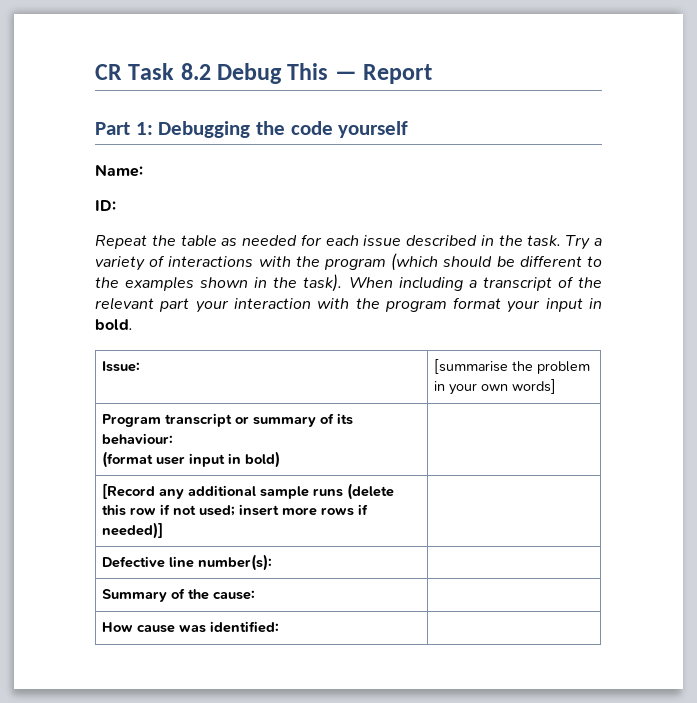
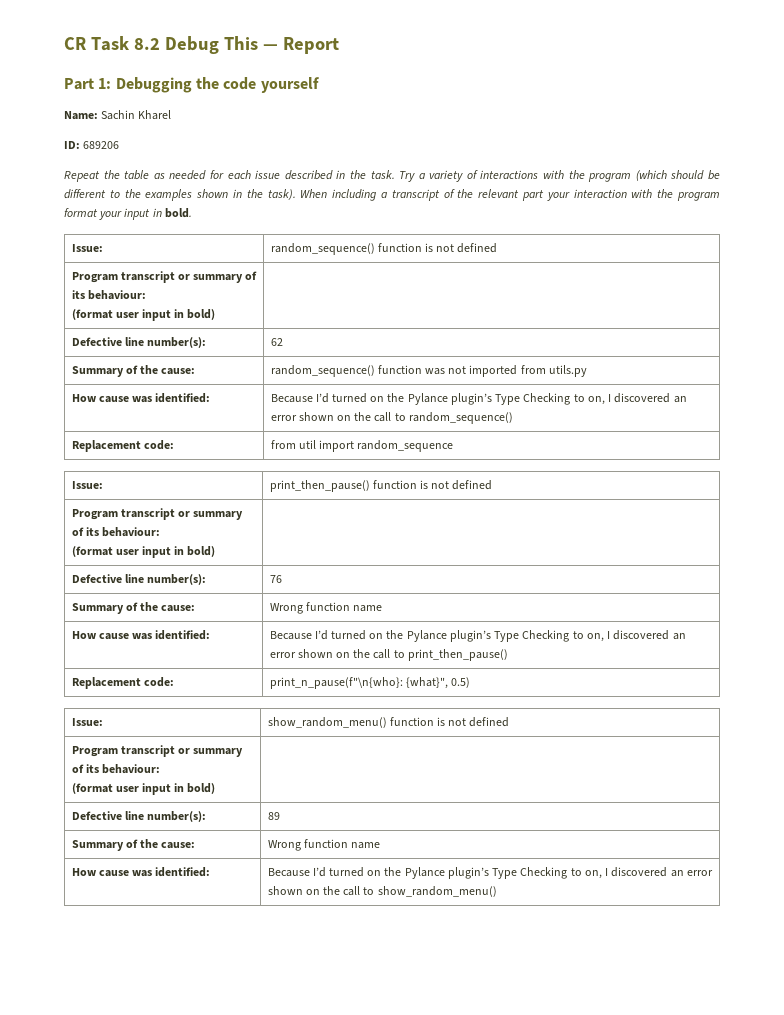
(143, 170) none -> [101,110,172,120] Sachin Kharel
(116, 205) none -> [83,141,120,149] 689206
[433,359,590,374] [433,379,556,395] [summarise the problem in your own words] -> [270,243,498,255] random_sequence() function is not defined
[101,483,394,500] [101,504,368,516] [101,522,163,539] [101,554,272,571] [101,588,255,602] [101,621,279,633] [Record any additional sample runs (delete this row if not used; insert more rows if needed)] | // Defective line number(s): | // Summary of the cause: | // How cause was identified: | -> [71,337,206,348] [270,338,283,346] [71,365,196,377] [270,365,587,377] [71,393,211,403] [270,393,687,405] [270,412,513,424] [71,440,174,452] [270,440,454,452] [71,481,103,489] [269,480,493,492] [71,508,244,520] [71,527,160,537] [71,546,216,558] [71,574,206,585] [269,575,282,583] [71,602,196,614] [269,602,382,614] [71,630,211,640] [269,630,686,642] [269,649,508,661] [71,677,174,689] [269,677,470,689] [71,718,103,726] [267,717,510,728] [71,745,244,757] [71,764,160,774] [71,783,216,795] [71,811,206,822] [267,812,280,820] [71,839,196,851] [267,839,380,851] [71,867,211,877] [267,867,713,879] [267,886,497,897] Defective line number(s): | 62 // Summary of the cause: | random_sequence() function was not imported from utils.py // How cause was identified: | Because I’d turned on the Pylance plugin’s Type Checking to on, I discovered an error shown on the call to random_sequence() // Replacement code: | from util import random_sequence // Issue: | print_then_pause() function is not defined // Program transcript or summary of its behaviour: // (format user input in bold) | // Defective line number(s): | 76 // Summary of the cause: | Wrong function name // How cause was identified: | Because I’d turned on the Pylance plugin’s Type Checking to on, I discovered an error shown on the call to print_then_pause() // Replacement code: | print_n_pause(f"\n{who}: {what}", 0.5) // Issue: | show_random_menu() function is not defined // Program transcript or summary of its behaviour: // (format user input in bold) | // Defective line number(s): | 89 // Summary of the cause: | Wrong function name // How cause was identified: | Because I’d turned on the Pylance plugin’s Type Checking to on, I discovered an error shown on the call to show_random_menu()

